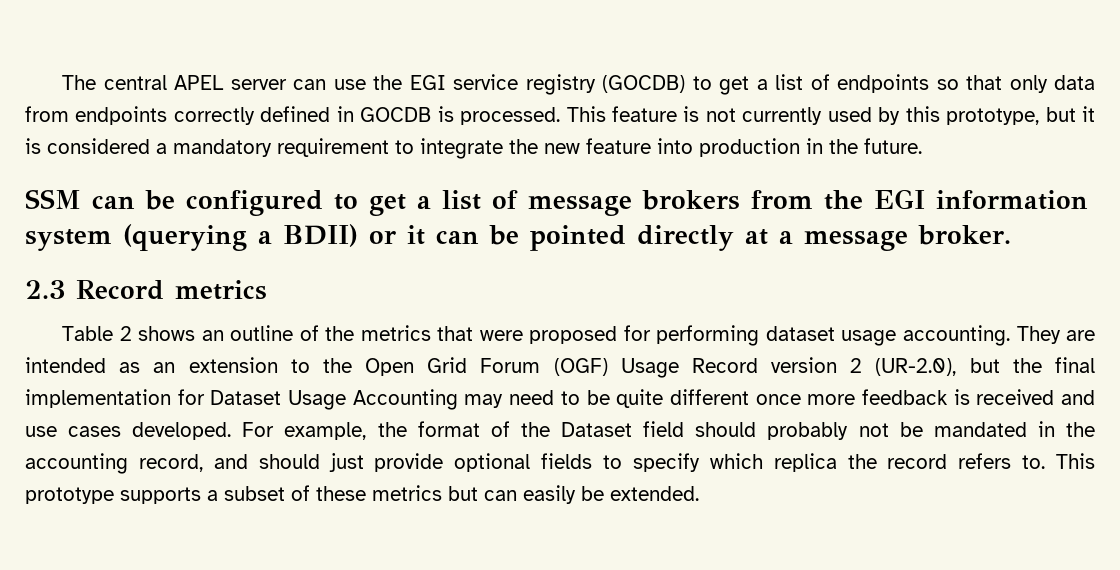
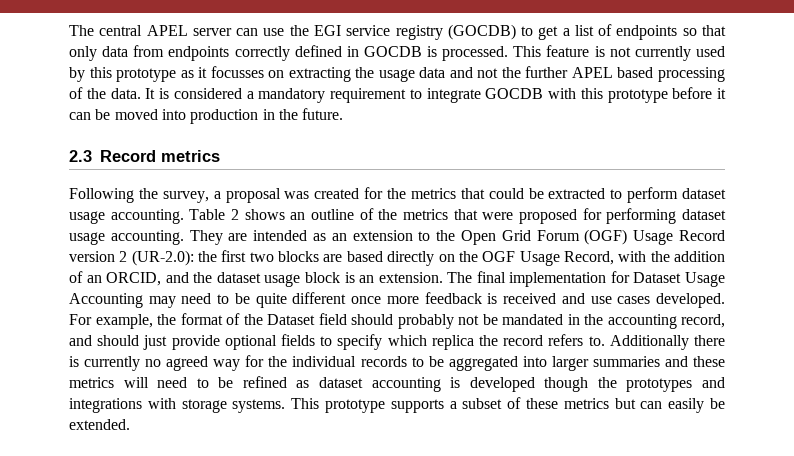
[946,106,1095,125] prototype, but it -> [116,66,726,82] [69,87,156,99] prototype as it focusses on extracting the usage data and not the further APEL based processing of the data. It
[509,138,651,154] the new feature -> [485,87,726,103] [69,109,158,120] GOCDB with this prototype before it can be moved
[25,189,1088,216] [25,224,1011,251] [25,280,268,300] SSM can be configured to get a list of message brokers from the EGI information system (querying a BDII) or it can be pointed directly at a message broker. // 2.3 Record metrics // -> [69,150,220,162] [69,187,726,203] [69,209,184,224] 2.3 Record metrics // Following the survey, a proposal was created for the metrics that could be extracted to perform dataset usage accounting.
[875,358,1042,376] (UR-2.0), but the -> [131,250,726,266] [69,271,473,287] (UR-2.0): the first two blocks are based directly on the OGF Usage Record, with the addition of an ORCID, and the dataset usage block is an extension. The
(1046, 462) none -> [609,335,725,350] [69,355,725,371] [69,376,725,392] [69,398,286,413] Additionally there is currently no agreed way for the individual records to be aggregated into larger summaries and these metrics will need to be refined as dataset accounting is developed though the prototypes and integrations with storage systems.

